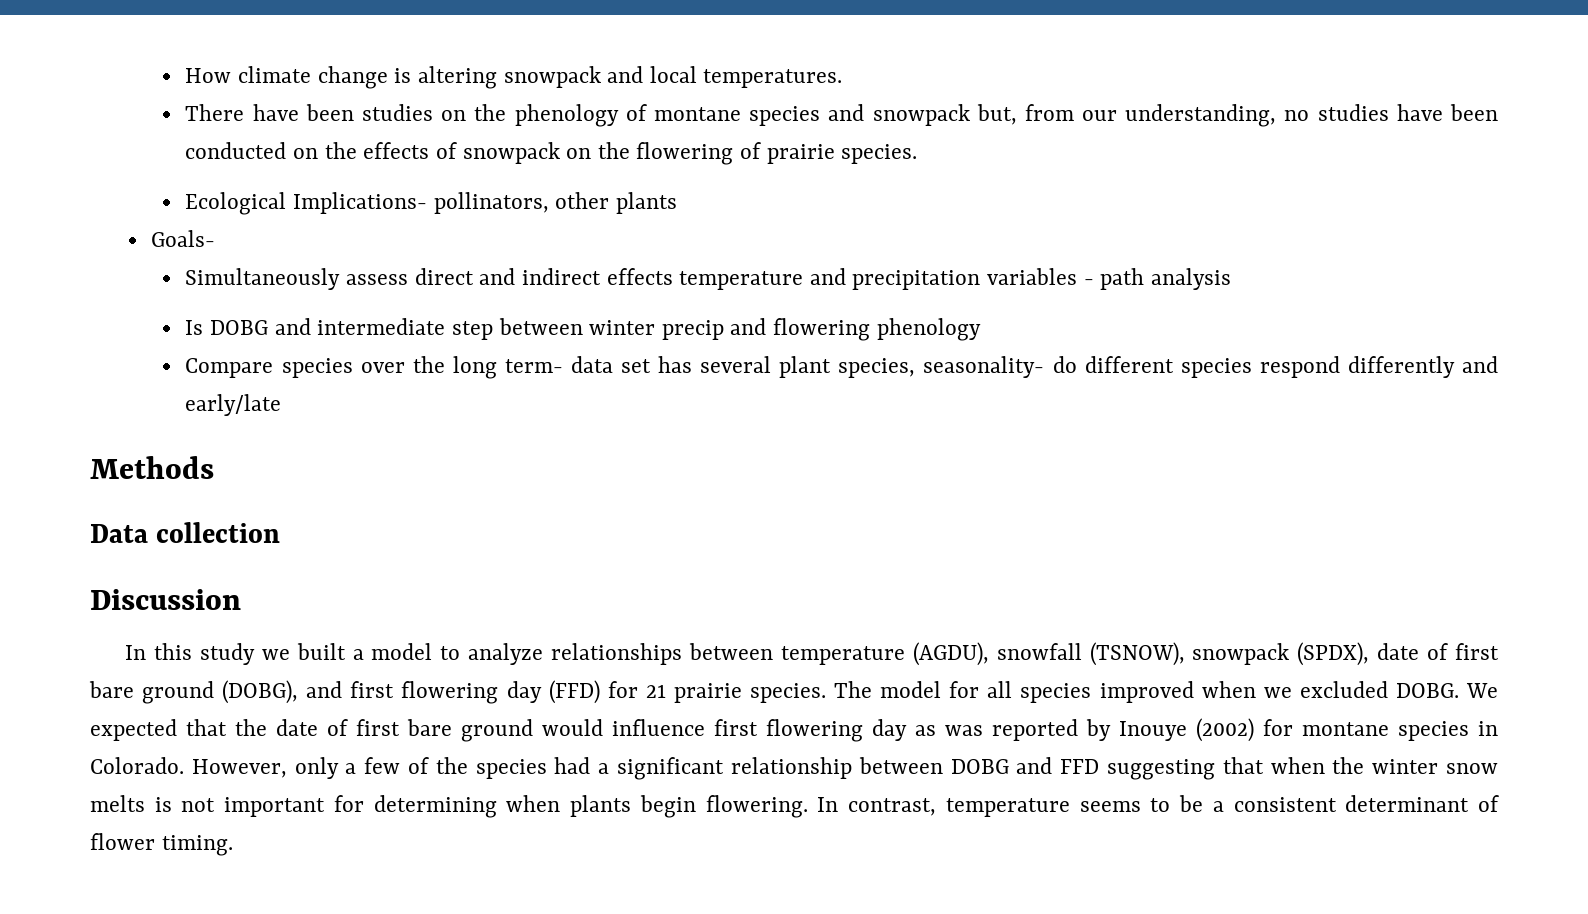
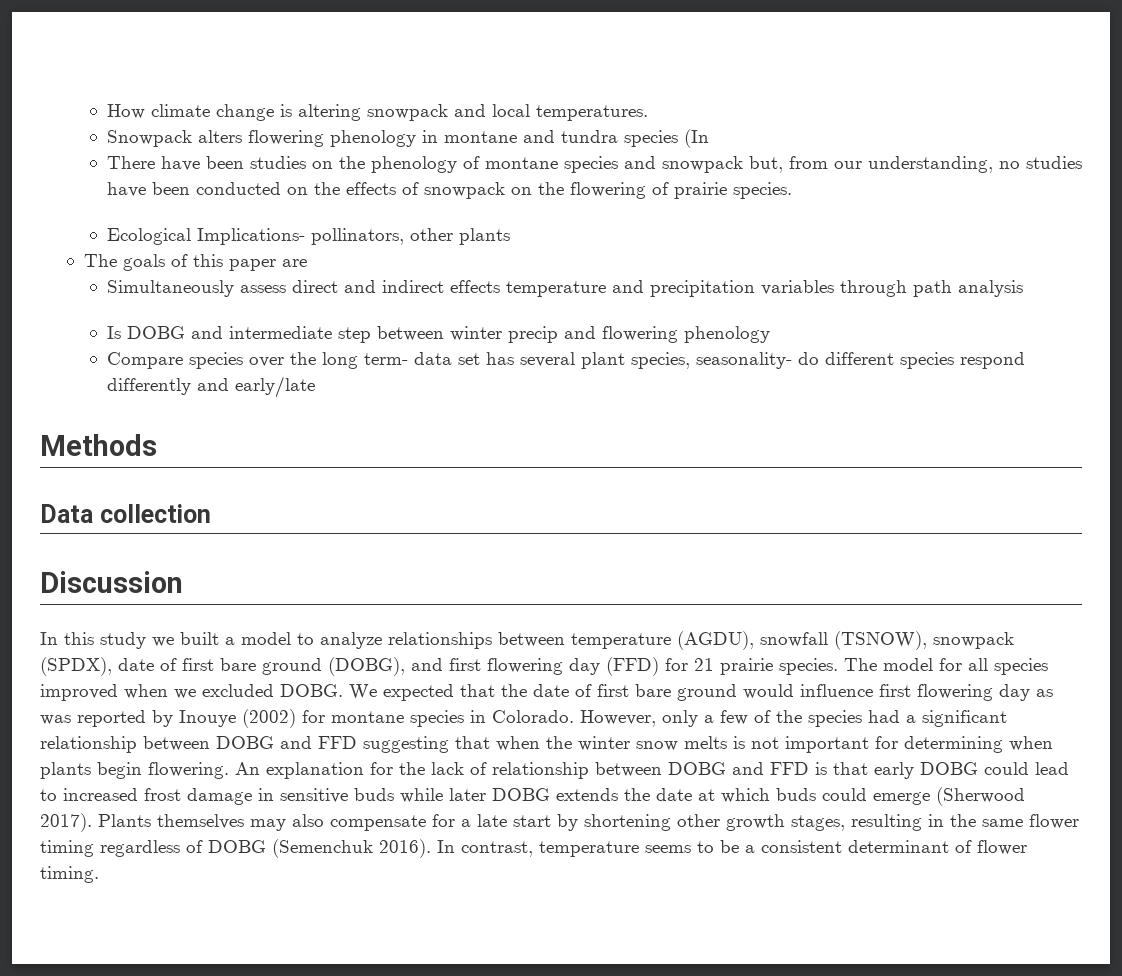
(843, 78) none -> [106,129,709,148] // Snowpack alters flowering phenology in montane and tundra species (In
[151,230,216,247] Goals- -> [83,254,307,271] The goals of this paper are
[1083,279,1094,285] - -> [839,280,907,297] through
(808, 806) none -> [235,762,1069,779] [40,787,1025,806] [40,813,1079,832] [40,839,431,858] An explanation for the lack of relationship between DOBG and FFD is that early DOBG could lead to increased frost damage in sensitive buds while later DOBG extends the date at which buds could emerge (Sherwood 2017). Plants themselves may also compensate for a late start by shortening other growth stages, resulting in the same flower timing regardless of DOBG (Semenchuk 2016).

